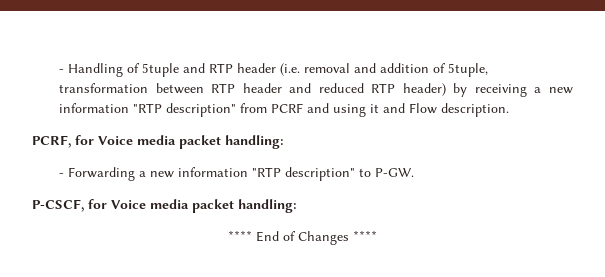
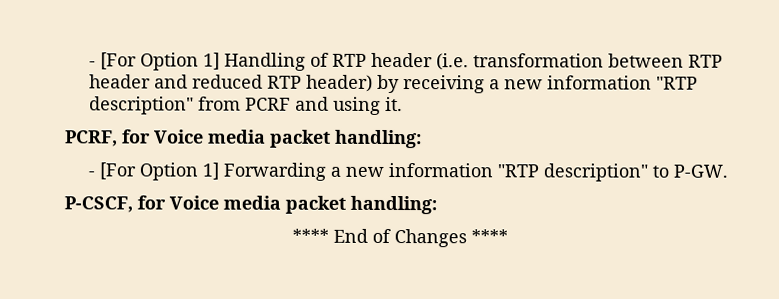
[58,63,488,77] - Handling of 5tuple and RTP header (i.e. removal and addition of 5tuple, -> [88,52,469,71] - [For Option 1] Handling of RTP header (i.e.
[369,103,509,117] it and Flow description. -> [384,96,403,112] it.
(64, 175) none -> [98,162,219,181] [For Option 1]

